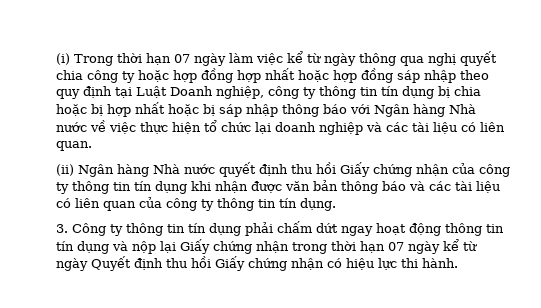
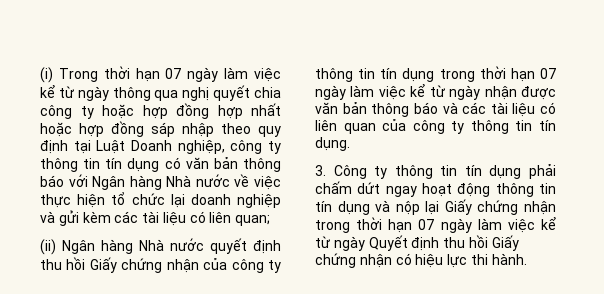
[438,86,481,98] [56,102,278,117] bị chia hoặc bị hợp nhất hoặc bị sáp nhập -> [164,157,238,169] có văn bản
[386,122,505,134] [56,141,92,151] các tài liệu có liên quan. -> [58,210,271,226] gửi kèm các tài liệu có liên quan;
[191,181,211,191] khi -> [439,66,556,82] [315,84,481,100] trong thời hạn 07 ngày làm việc kể từ ngày
(440, 247) none -> [477,218,535,233] làm việc

